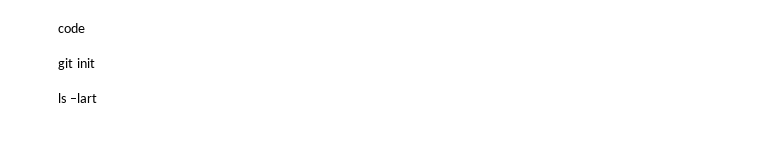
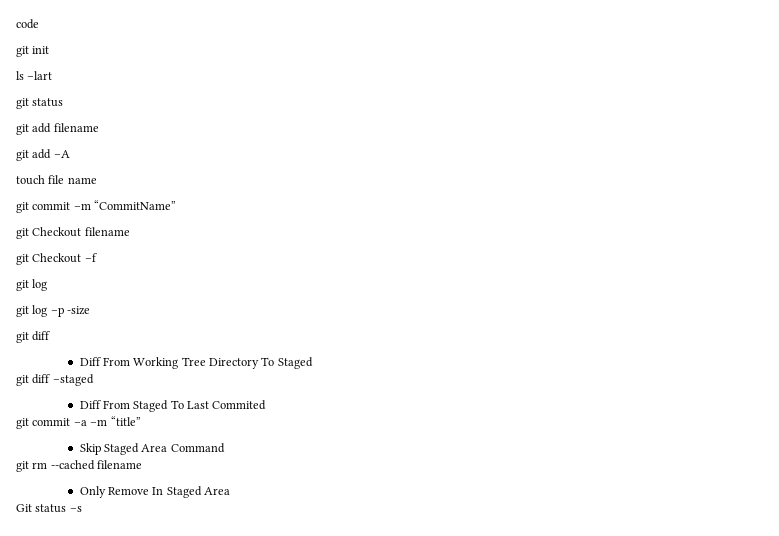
(97, 98) none -> [16,98,64,109] [16,123,99,135] [16,149,70,161] [16,175,97,185] [16,200,177,213] [16,227,130,239] [16,253,97,265] [16,279,48,291] [16,305,91,317] [16,331,51,343] [79,357,313,369] [16,374,94,386] [79,400,267,412] [16,416,141,429] [79,443,225,455] [16,460,143,472] [79,486,231,498] [16,504,82,513] // git status // git add filename // git add –A // touch file name // git commit –m “CommitName” // git Checkout filename // git Checkout –f // git log // git log –p -size // git diff // Diff From Working Tree Directory To Staged // git diff –staged // Diff From Staged To Last Commited // git commit –a –m “title” // Skip Staged Area Command // git rm --cached filename // Only Remove In Staged Area // Git status –s

